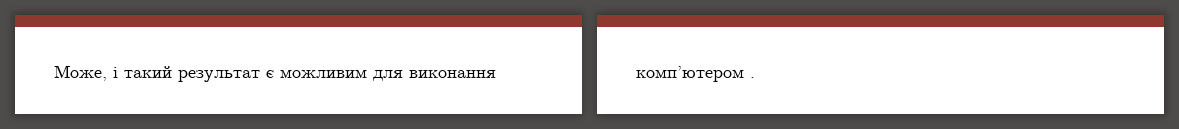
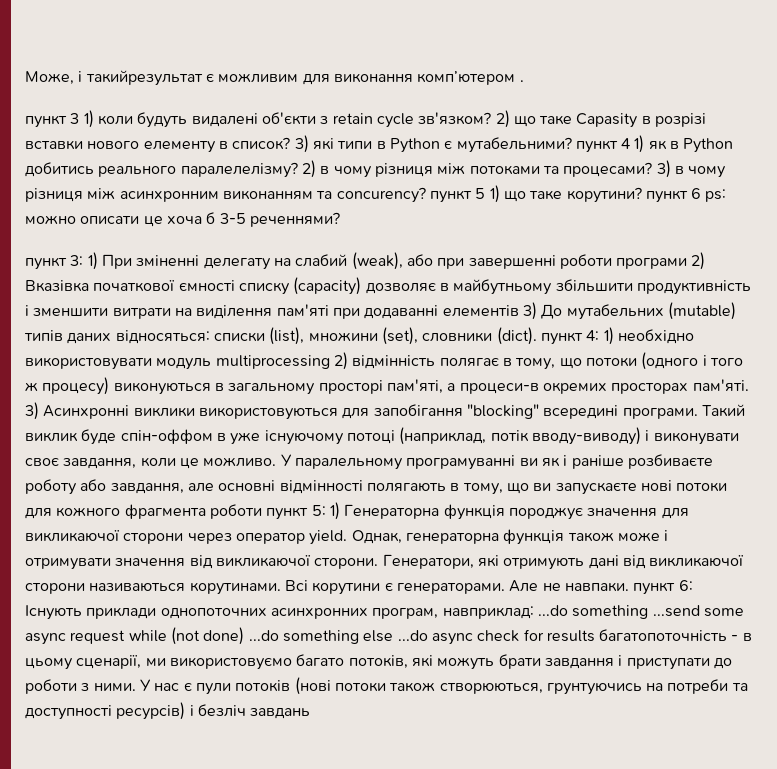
[124,66,260,82] такий результат -> [85,70,203,86] такийрезультат
(755, 77) none -> [25,110,707,128] [25,135,734,153] [25,160,727,178] [25,185,727,203] [25,212,340,227] [25,252,706,270] [25,277,751,295] [25,302,736,320] [24,327,694,345] [25,352,743,370] [25,377,749,395] [25,402,745,420] [25,427,739,445] [25,454,713,470] [25,479,728,495] [25,502,689,520] [25,529,669,545] [25,554,745,570] [25,580,693,595] [25,605,744,620] [25,627,752,645] [25,654,732,670] [25,677,748,695] [25,702,311,720] // пункт 3 1) коли будуть видалені об'єкти з retain cycle зв'язком? 2) що таке Capasity в розрізі вставки нового елементу в список? 3) які типи в Python є мутабельними? пункт 4 1) як в Python добитись реального паралелелізму? 2) в чому різниця між потоками та процесами? 3) в чому різниця між асинхронним виконанням та concurency? пункт 5 1) що таке корутини? пункт 6 ps: можно описати це хоча б 3-5 реченнями? // пункт 3: 1) При зміненні делегату на слабий (weak), або при завершенні роботи програми 2) Вказівка початкової ємності списку (capacity) дозволяє в майбутньому збільшити продуктивність і зменшити витрати на виділення пам'яті при додаванні елементів 3) До мутабельних (mutable) типів даних відносяться: списки (list), множини (set), словники (dict). пункт 4: 1) необхідно використовувати модуль multiprocessing 2) відмінність полягає в тому, що потоки (одного і того ж процесу) виконуються в загальному просторі пам'яті, а процеси-в окремих просторах пам'яті. 3) Асинхронні виклики використовуються для запобігання "blocking" всередині програми. Такий виклик буде спін-оффом в уже існуючому потоці (наприклад, потік вводу-виводу) і виконувати своє завдання, коли це можливо. У паралельному програмуванні ви як і раніше розбиваєте роботу або завдання, але основні відмінності полягають в тому, що ви запускаєте нові потоки для кожного фрагмента роботи пункт 5: 1) Генераторна функція породжує значення для викликаючої сторони через оператор yield. Однак, генераторна функція також може і отримувати значення від викликаючої сторони. Генератори, які отримують дані від викликаючої сторони називаються корутинами. Всі корутини є генераторами. Але не навпаки. пункт 6: Існують приклади однопоточних асинхронних програм, навприклад: ...do something ...send some async request while (not done) ...do something else ...do async check for results багатопоточність - в цьому сценарії, ми використовуємо багато потоків, які можуть брати завдання і приступати до роботи з ними. У нас є пули потоків (нові потоки також створюються, грунтуючись на потреби та доступності ресурсів) і безліч завдань

